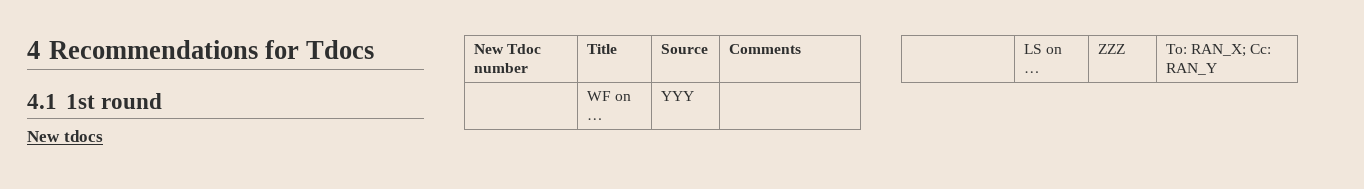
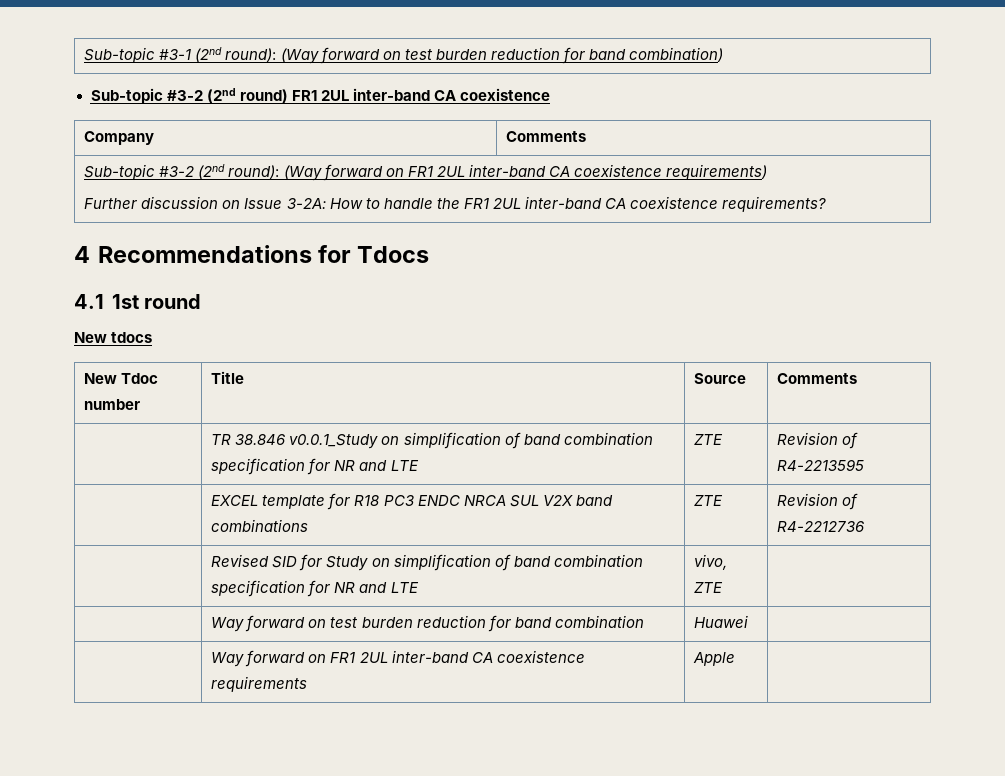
(27, 50) none -> [84,47,723,64] [90,88,550,104] [84,131,155,145] [506,131,587,142] [84,164,767,181] [84,196,827,212] Sub-topic #3-1 (2nd round): (Way forward on test burden reduction for band combination) // Sub-topic #3-2 (2nd round) FR1 2UL inter-band CA coexistence // Company | Comments // Sub-topic #3-2 (2nd round): (Way forward on FR1 2UL inter-band CA coexistence requirements) // Further discussion on Issue 3-2A: How to handle the FR1 2UL inter-band CA coexistence requirements? //
[586,91,631,101] [586,118,603,120] [660,91,694,101] [1023,44,1062,54] [1023,71,1040,73] [1097,44,1125,54] [1165,44,1272,57] [1165,63,1217,75] WF on … | YYY | // | LS on … | ZZZ | To: RAN_X; Cc: RAN_Y -> [211,432,653,449] [211,458,419,475] [694,434,724,445] [777,432,859,449] [777,459,865,471] [211,493,613,510] [211,519,309,532] [694,495,724,506] [777,493,859,510] [777,521,865,532] [211,554,643,571] [211,580,419,597] [694,554,728,570] [694,582,724,593] [211,615,644,632] [694,615,749,628] [211,650,585,667] [211,676,308,692] [693,652,736,666] TR 38.846 v0.0.1_Study on simplification of band combination specification for NR and LTE | ZTE | Revision of R4-2213595 // | EXCEL template for R18 PC3 ENDC NRCA SUL V2X band combinations | ZTE | Revision of R4-2212736 // | Revised SID for Study on simplification of band combination specification for NR and LTE | vivo, ZTE | // | Way forward on test burden reduction for band combination | Huawei | // | Way forward on FR1 2UL inter-band CA coexistence requirements | Apple |

